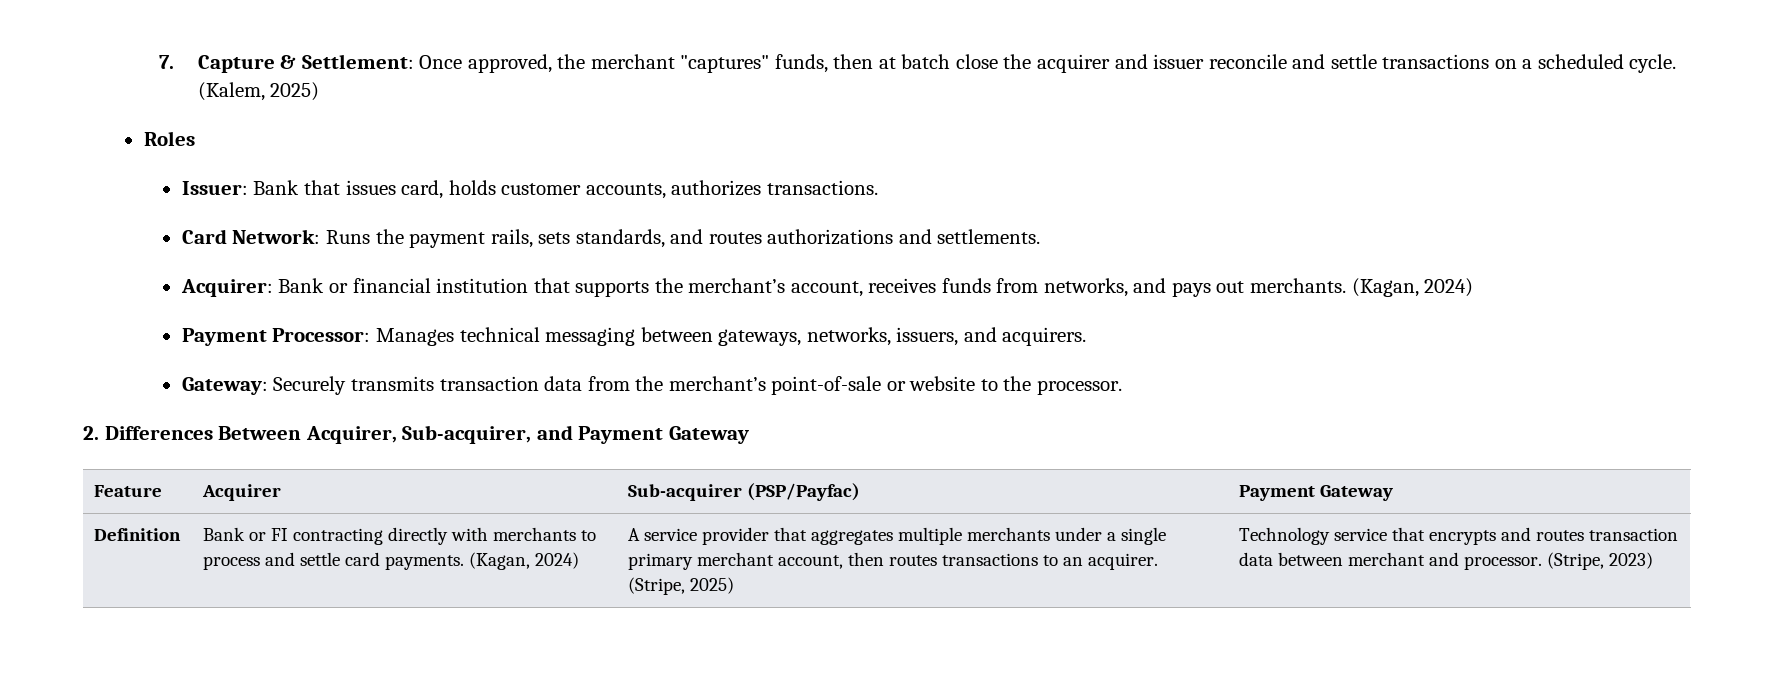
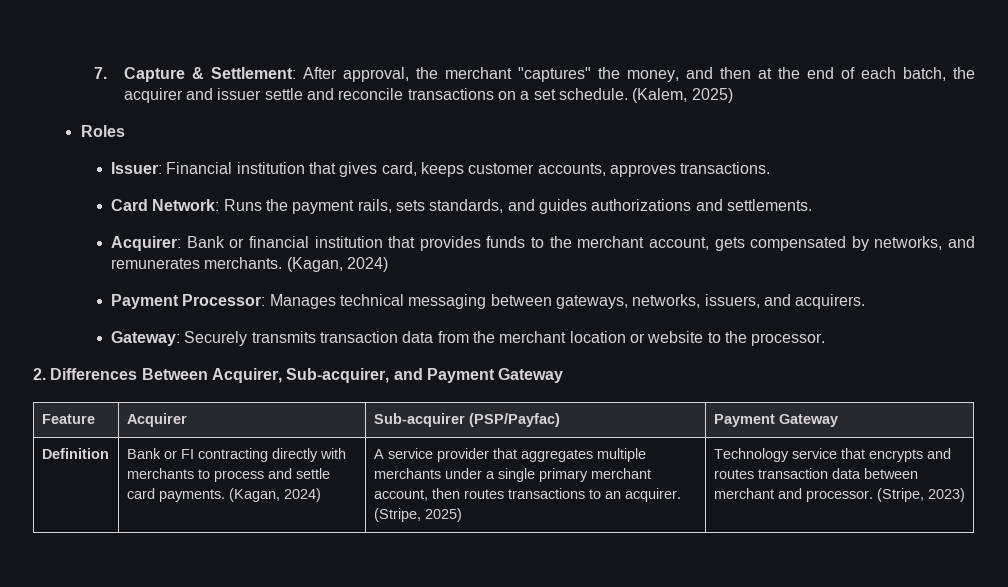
[419,54,552,73] Once approved, -> [302,67,409,82] After approval,
[774,54,998,73] funds, then at batch close -> [597,67,946,82] the money, and then at the end of each batch,
[1208,54,1377,69] reconcile and settle -> [264,88,404,100] settle and reconcile
[1537,54,1677,73] scheduled cycle. -> [533,88,629,100] set schedule.
[253,180,496,199] Bank that issues card, holds -> [166,162,465,177] Financial institution that gives card, keeps
[671,180,762,196] authorizes -> [610,164,677,177] approves
[708,232,762,244] routes -> [539,199,588,214] guides
[575,278,1245,297] supports the merchant’s account, receives funds from networks, and pays out -> [419,236,976,251] [111,258,201,269] provides funds to the merchant account, gets compensated by networks, and remunerates
[668,376,882,395] merchant’s point-of-sale -> [499,331,626,343] merchant location

